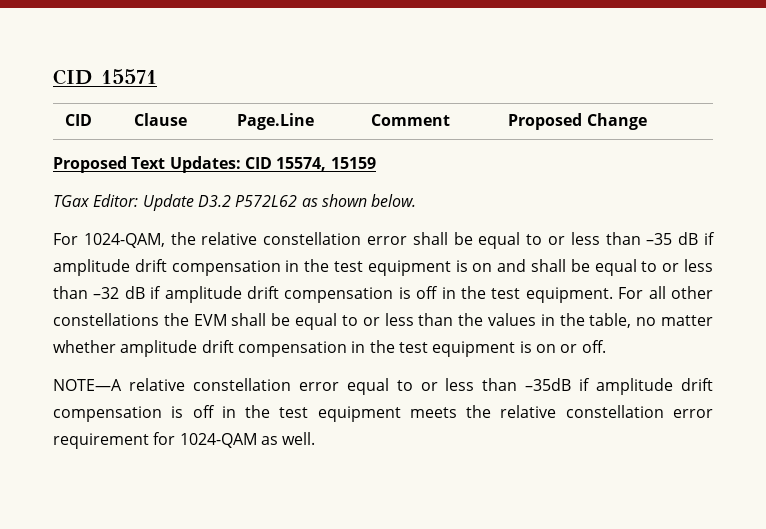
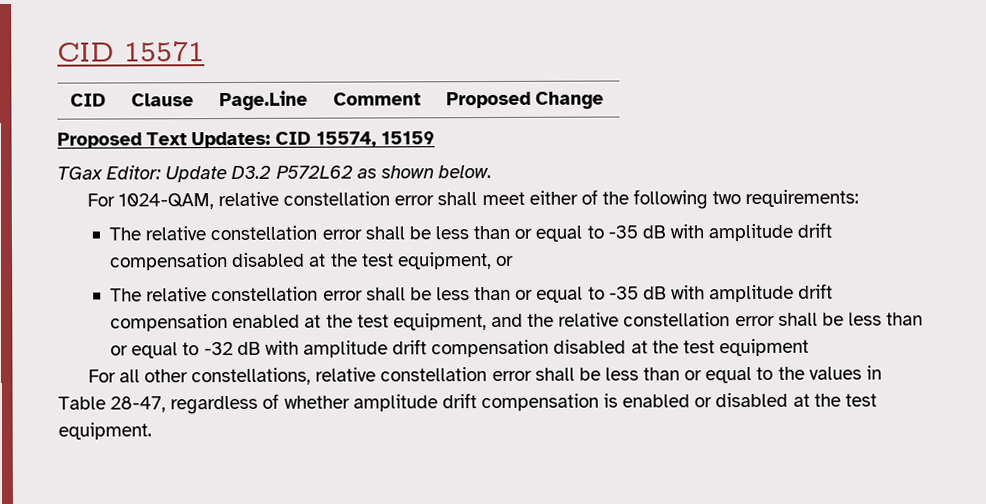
(165, 240) none -> [218,189,860,210] [109,222,833,242] [110,252,514,271] [110,283,834,303] [110,313,523,332] relative constellation error shall meet either of the following two requirements: // The relative constellation error shall be less than or equal to -35 dB with amplitude drift compensation disabled at the test equipment, or // The relative constellation error shall be less than or equal to -35 dB with amplitude drift compensation enabled at the test equipment, and
[478,232,715,249] [53,259,713,276] [53,286,713,303] [53,313,713,330] [53,340,606,357] [53,378,713,395] [53,405,713,422] [53,432,316,449] equal to or less than –35 dB if amplitude drift compensation in the test equipment is on and shall be equal to or less than –32 dB if amplitude drift compensation is off in the test equipment. For all other constellations the EVM shall be equal to or less than the values in the table, no matter whether amplitude drift compensation in the test equipment is on or off. // NOTE—A relative constellation error equal to or less than –35dB if amplitude drift compensation is off in the test equipment meets the relative constellation error requirement for 1024-QAM as well. -> [847,312,924,326] [110,338,809,359] [87,365,882,386] [58,392,877,415] [58,422,152,440] less than or equal to -32 dB with amplitude drift compensation disabled at the test equipment // For all other constellations, relative constellation error shall be less than or equal to the values in Table 28-47, regardless of whether amplitude drift compensation is enabled or disabled at the test equipment.

